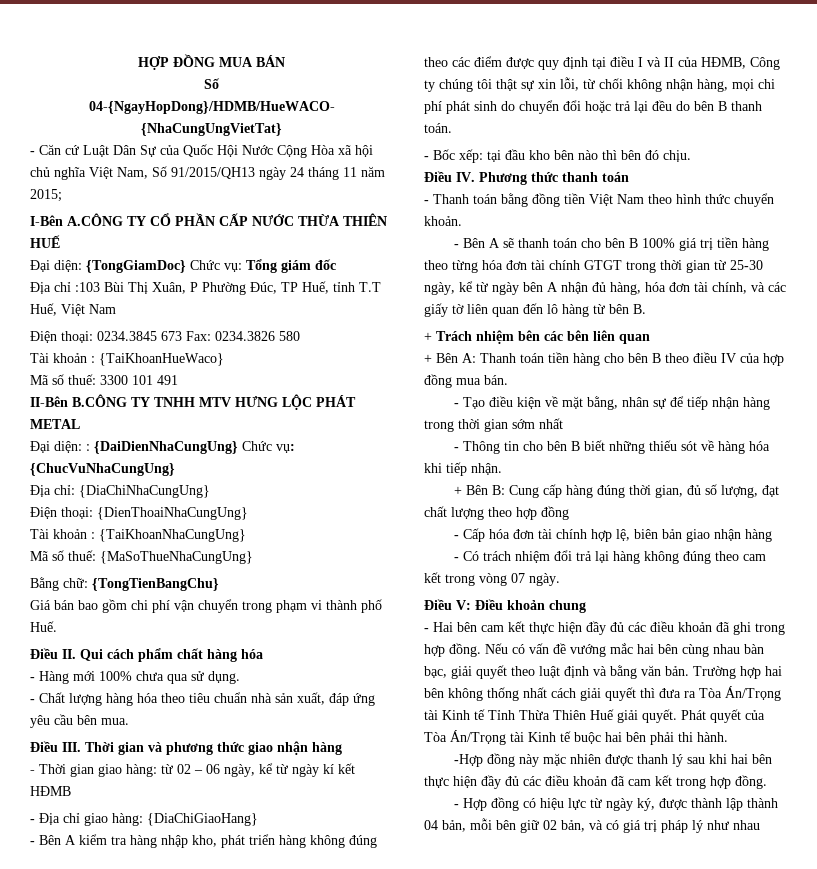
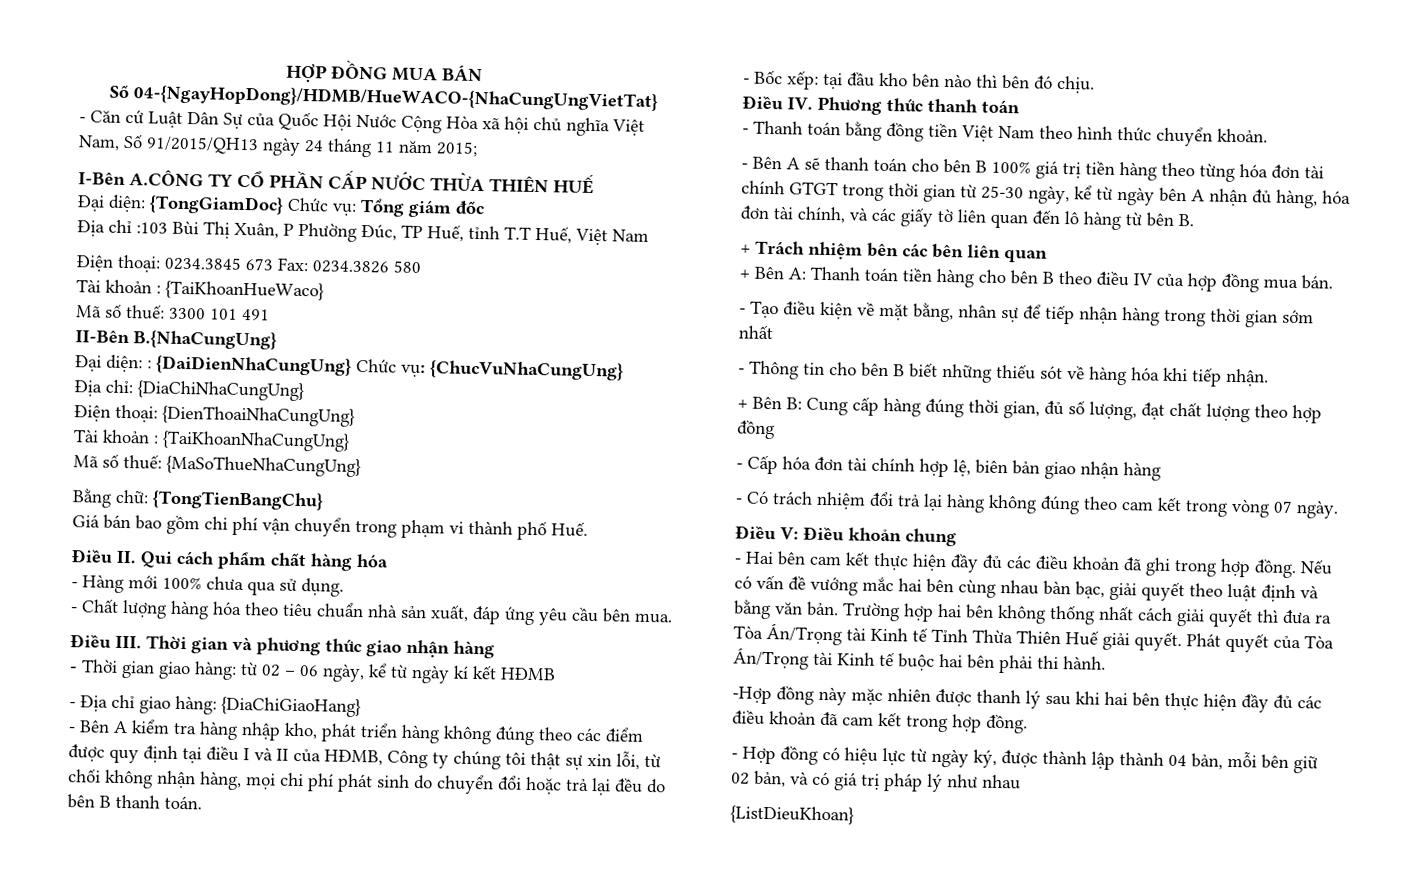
[72,394,356,410] [30,419,80,429] B.CÔNG TY TNHH MTV HƯNG LỘC PHÁT METAL -> [133,330,277,350] B.{NhaCungUng}
(760, 825) none -> [730,805,854,825] // {ListDieuKhoan}

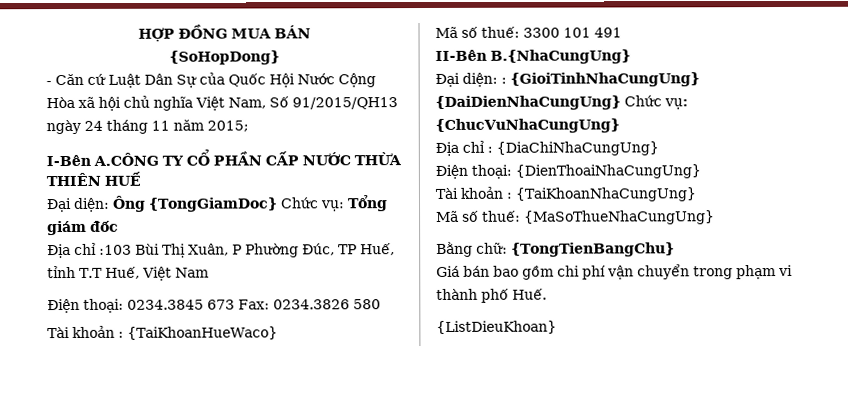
[109,84,658,112] Số 04-{NgayHopDong}/HDMB/HueWACO-{NhaCungUngVietTat} -> [168,50,280,65] {SoHopDong}
(146, 203) none -> [112,195,146,212] Ông
(152, 364) none -> [510,72,700,87] {GioiTinhNhaCungUng}
[105,379,133,394] chỉ: -> [462,140,493,153] chỉ :
[71,549,389,571] [71,574,344,597] [70,598,673,626] [70,634,495,659] [69,659,556,684] [69,694,361,718] [68,719,644,746] [68,744,661,770] [68,768,666,796] [67,794,202,810] [743,69,1095,94] [742,95,1020,115] [742,120,1268,147] [741,155,1324,182] [741,180,1351,209] [740,205,1194,231] [740,240,1048,263] [739,265,1333,293] [739,300,1314,328] [738,324,773,340] [738,360,1269,387] [737,395,1322,424] [737,419,775,440] [736,454,1161,481] [735,490,1339,519] [735,525,957,547] [734,551,1333,579] [734,574,1319,603] [733,599,1332,628] [733,623,1334,653] [733,647,1106,674] [732,685,1322,713] [732,709,1028,734] [731,745,1318,774] [731,770,1021,793] // Điều II. Qui cách phẩm chất hàng hóa // - Hàng mới 100% chưa qua sử dụng. // - Chất lượng hàng hóa theo tiêu chuẩn nhà sản xuất, đáp ứng yêu cầu bên mua. // Điều III. Thời gian và phương thức giao nhận hàng // - Thời gian giao hàng: từ 02 – 06 ngày, kể từ ngày kí kết HĐMB // - Địa chỉ giao hàng: {DiaChiGiaoHang} // - Bên A kiểm tra hàng nhập kho, phát triển hàng không đúng theo các điểm được quy định tại điều I và II của HĐMB, Công ty chúng tôi thật sự xin lỗi, từ chối không nhận hàng, mọi chi phí phát sinh do chuyển đổi hoặc trả lại đều do bên B thanh toán. // - Bốc xếp: tại đầu kho bên nào thì bên đó chịu. // Điều IV. Phương thức thanh toán // - Thanh toán bằng đồng tiền Việt Nam theo hình thức chuyển khoản. // - Bên A sẽ thanh toán cho bên B 100% giá trị tiền hàng theo từng hóa đơn tài chính GTGT trong thời gian từ 25-30 ngày, kể từ ngày bên A nhận đủ hàng, hóa đơn tài chính, và các giấy tờ liên quan đến lô hàng từ bên B. // + Trách nhiệm bên các bên liên quan // + Bên A: Thanh toán tiền hàng cho bên B theo điều IV của hợp đồng mua bán. // - Tạo điều kiện về mặt bằng, nhân sự để tiếp nhận hàng trong thời gian sớm nhất // - Thông tin cho bên B biết những thiếu sót về hàng hóa khi tiếp nhận. // + Bên B: Cung cấp hàng đúng thời gian, đủ số lượng, đạt chất lượng theo hợp đồng // - Cấp hóa đơn tài chính hợp lệ, biên bản giao nhận hàng // - Có trách nhiệm đổi trả lại hàng không đúng theo cam kết trong vòng 07 ngày. // Điều V: Điều khoản chung // - Hai bên cam kết thực hiện đầy đủ các điều khoản đã ghi trong hợp đồng. Nếu có vấn đề vướng mắc hai bên cùng nhau bàn bạc, giải quyết theo luật định và bằng văn bản. Trường hợp hai bên không thống nhất cách giải quyết thì đưa ra Tòa Án/Trọng tài Kinh tế Tỉnh Thừa Thiên Huế giải quyết. Phát quyết của Tòa Án/Trọng tài Kinh tế buộc hai bên phải thi hành. // -Hợp đồng này mặc nhiên được thanh lý sau khi hai bên thực hiện đầy đủ các điều khoản đã cam kết trong hợp đồng. // - Hợp đồng có hiệu lực từ ngày ký, được thành lập thành 04 bản, mỗi bên giữ 02 bản, và có giá trị pháp lý như nhau -> (547, 294) none

